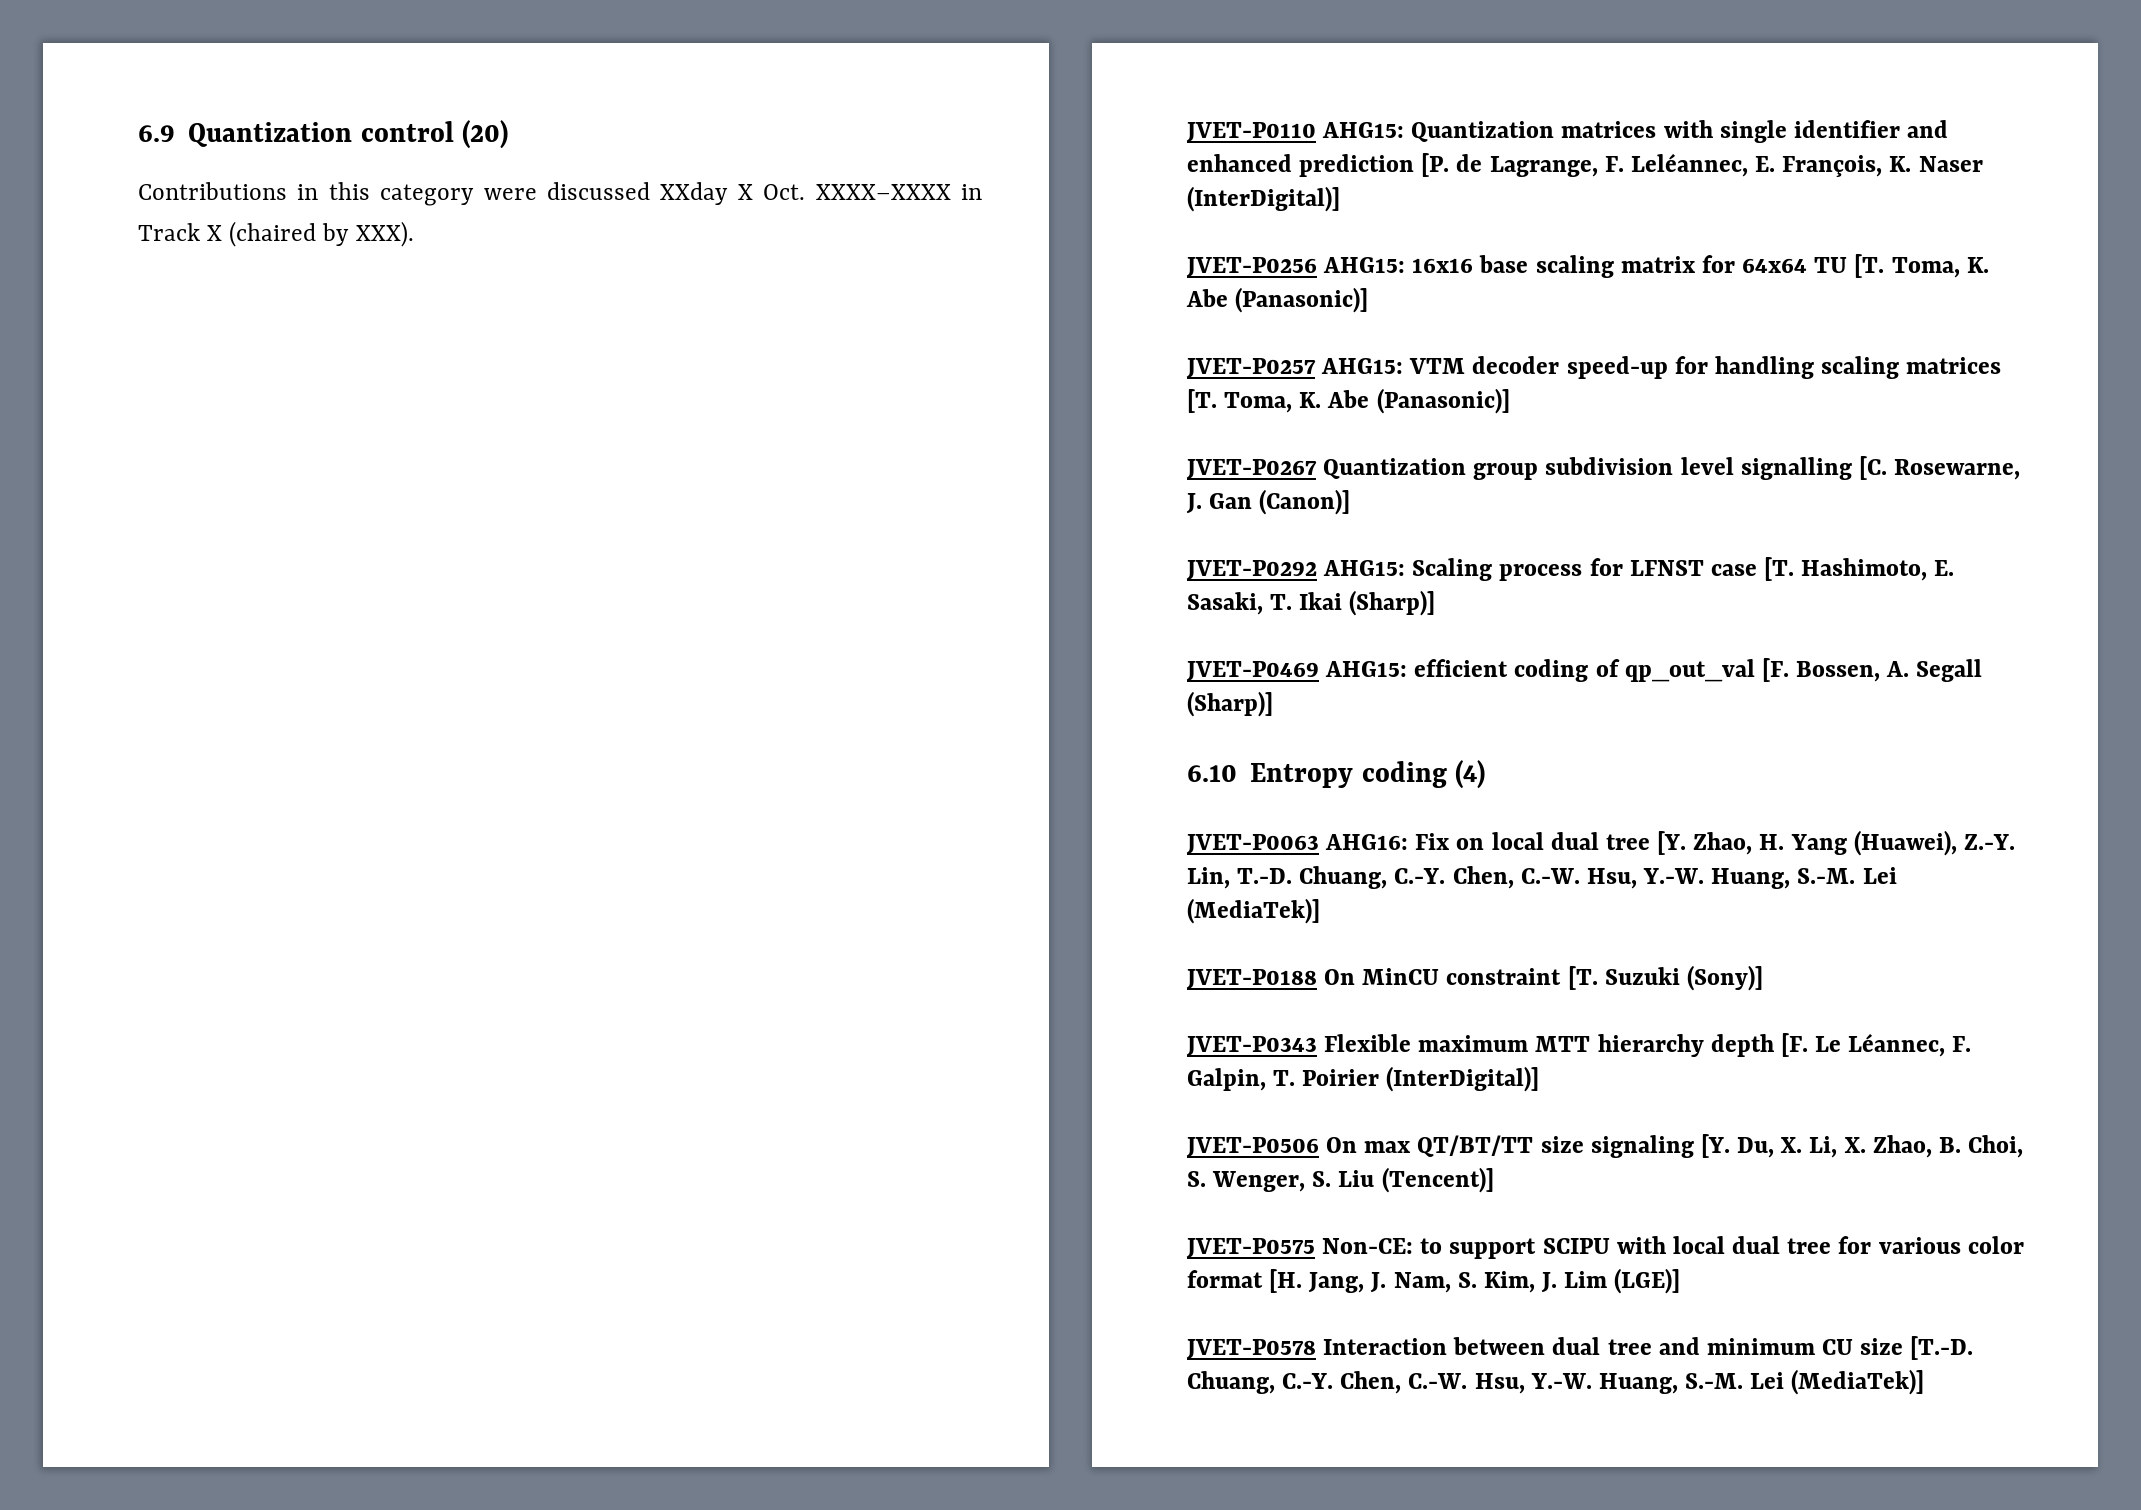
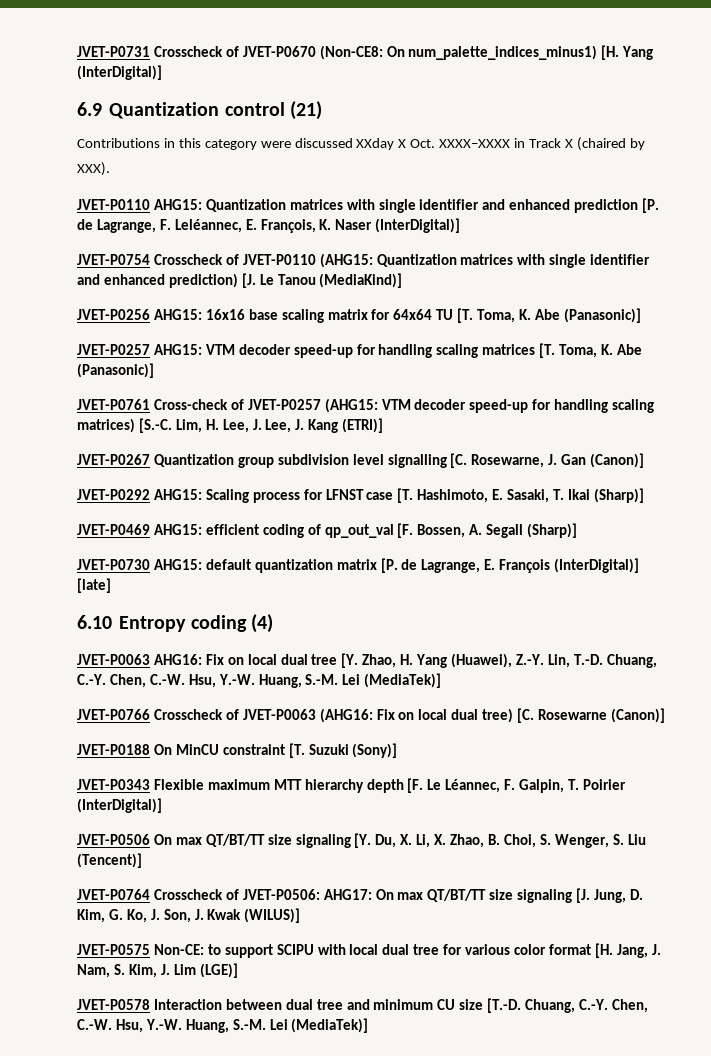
(138, 133) none -> [77,45,654,60] [77,65,162,80] JVET-P0731 Crosscheck of JVET-P0670 (Non-CE8: On num_palette_indices_minus1) [H. Yang (InterDigital)] //
[461,120,508,149] (20) -> [289,101,322,120] (21)
(1340, 199) none -> [77,253,651,268] [77,273,403,288] // JVET-P0754 Crosscheck of JVET-P0110 (AHG15: Quantization matrices with single identifier and enhanced prediction) [J. Le Tanou (MediaKind)]
(1510, 401) none -> [77,398,655,413] [77,418,384,433] // JVET-P0761 Cross-check of JVET-P0257 (AHG15: VTM decoder speed-up for handling scaling matrices) [S.-C. Lim, H. Lee, J. Lee, J. Kang (ETRI)]
(1273, 704) none -> [77,558,640,573] [77,578,111,593] // JVET-P0730 AHG15: default quantization matrix [P. de Lagrange, E. François (InterDigital)] [late]
(1320, 911) none -> [77,708,665,723] // JVET-P0766 Crosscheck of JVET-P0063 (AHG16: Fix on local dual tree) [C. Rosewarne (Canon)]
(1494, 1180) none -> [77,888,643,903] [77,908,301,923] // JVET-P0764 Crosscheck of JVET-P0506: AHG17: On max QT/BT/TT size signaling [J. Jung, D. Kim, G. Ko, J. Son, J. Kwak (WILUS)]

